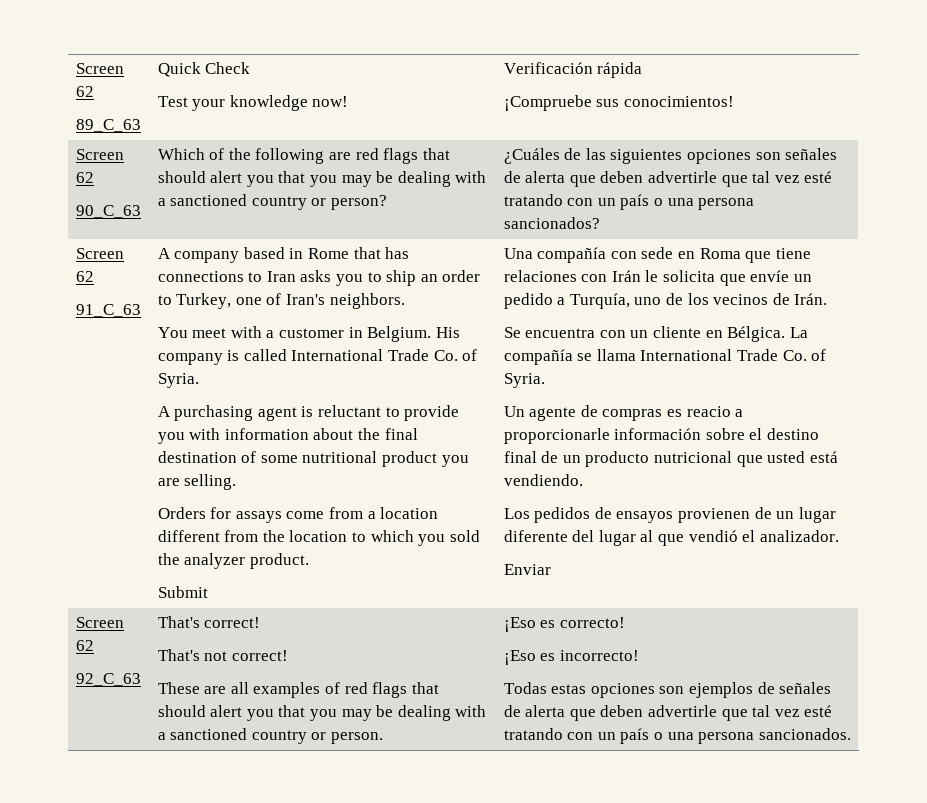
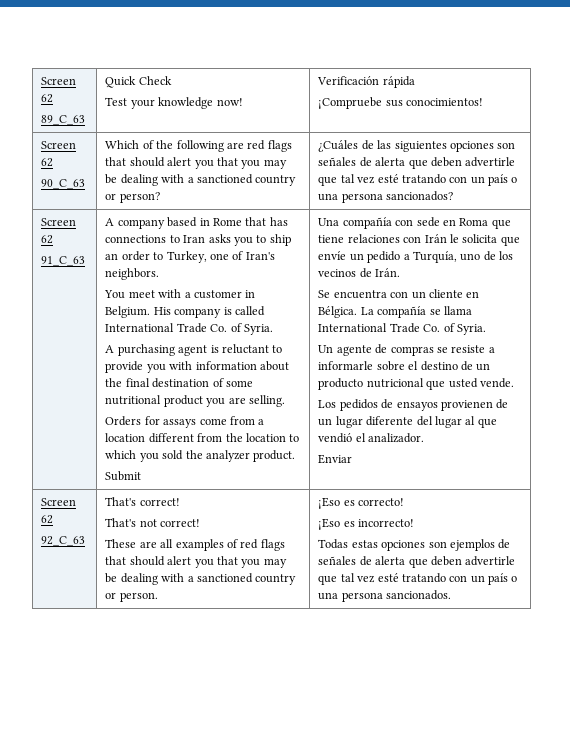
[666,406,744,417] [503,428,702,444] es reacio a proporcionarle información -> [436,345,495,353] [318,361,374,370] se resiste a informarle
[503,451,537,463] final -> (458, 366) none
[809,451,838,463] [503,474,583,486] está vendiendo. -> [479,378,514,388] vende.

